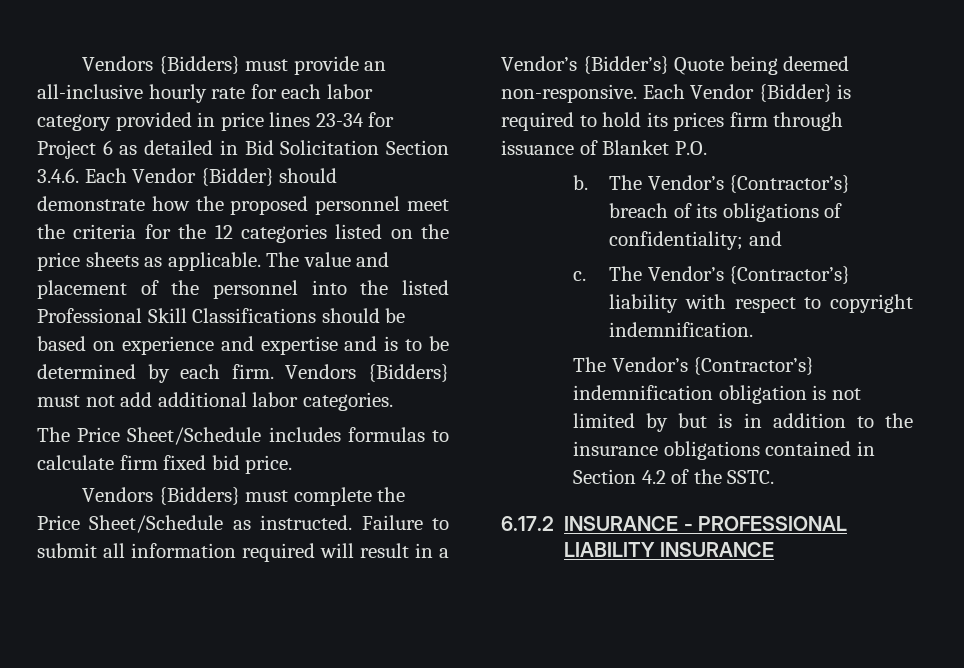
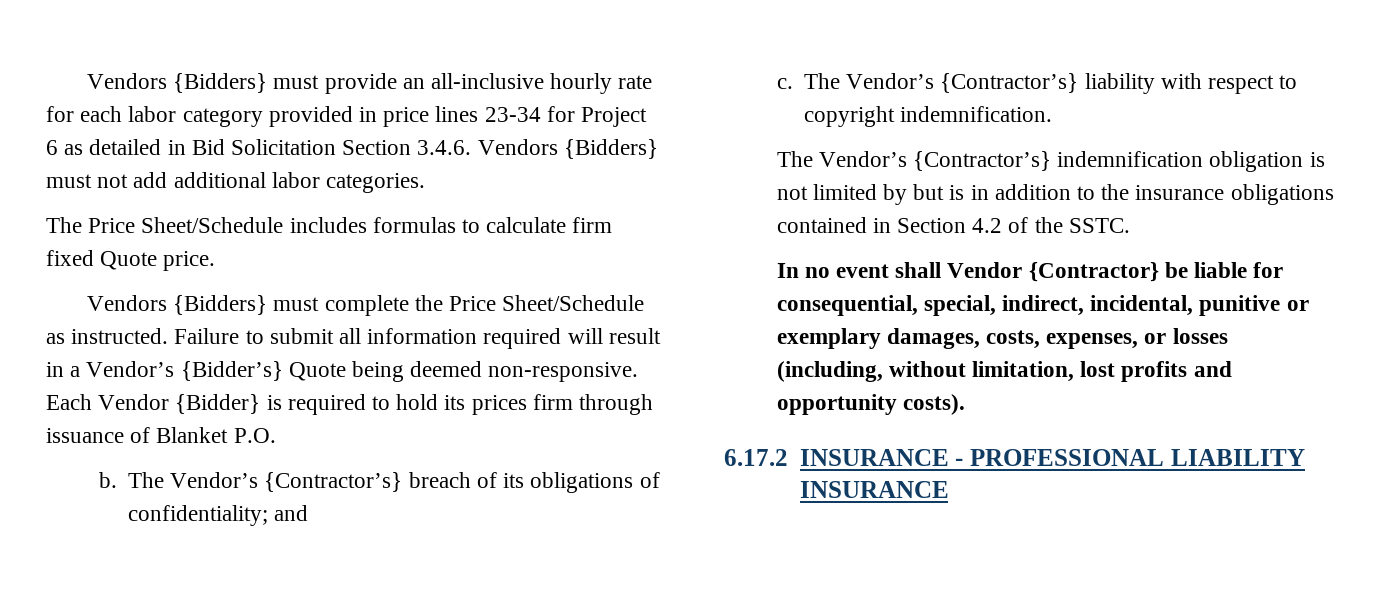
[84,168,338,186] [37,196,450,215] [37,224,449,243] [37,252,390,271] [37,280,450,299] [37,308,406,323] [37,336,449,355] [37,364,274,383] Each Vendor {Bidder} should demonstrate how the proposed personnel meet the criteria for the 12 categories listed on the price sheets as applicable. The value and placement of the personnel into the listed Professional Skill Classifications should be based on experience and expertise and is to be determined by each firm. -> (472, 147) none
[211,455,240,470] bid -> [100,251,158,270] Quote
(775, 477) none -> [776,262,1284,282] [776,295,1309,316] [776,328,1228,349] [776,361,1232,382] [776,394,965,415] // In no event shall Vendor {Contractor} be liable for consequential, special, indirect, incidental, punitive or exemplary damages, costs, expenses, or losses (including, without limitation, lost profits and opportunity costs).

